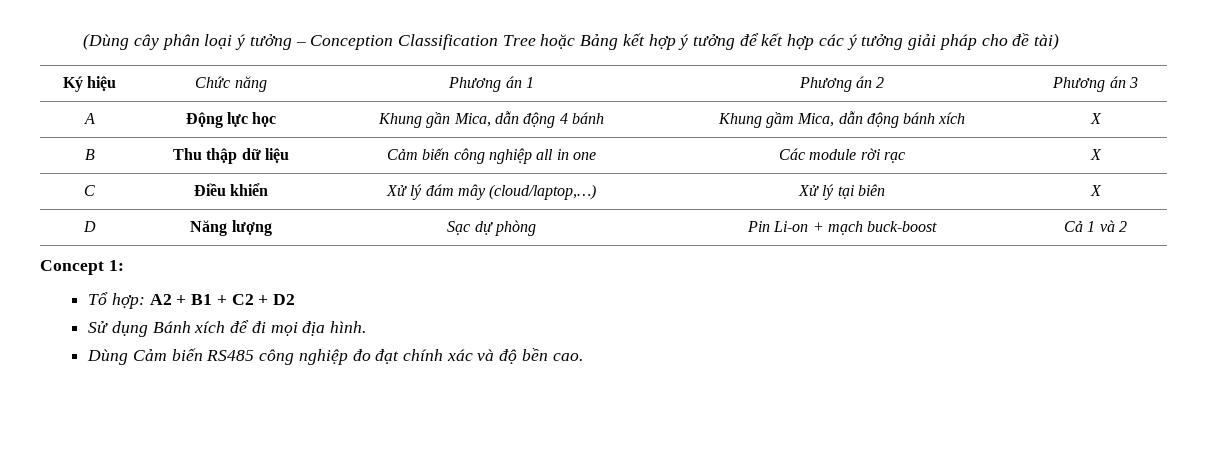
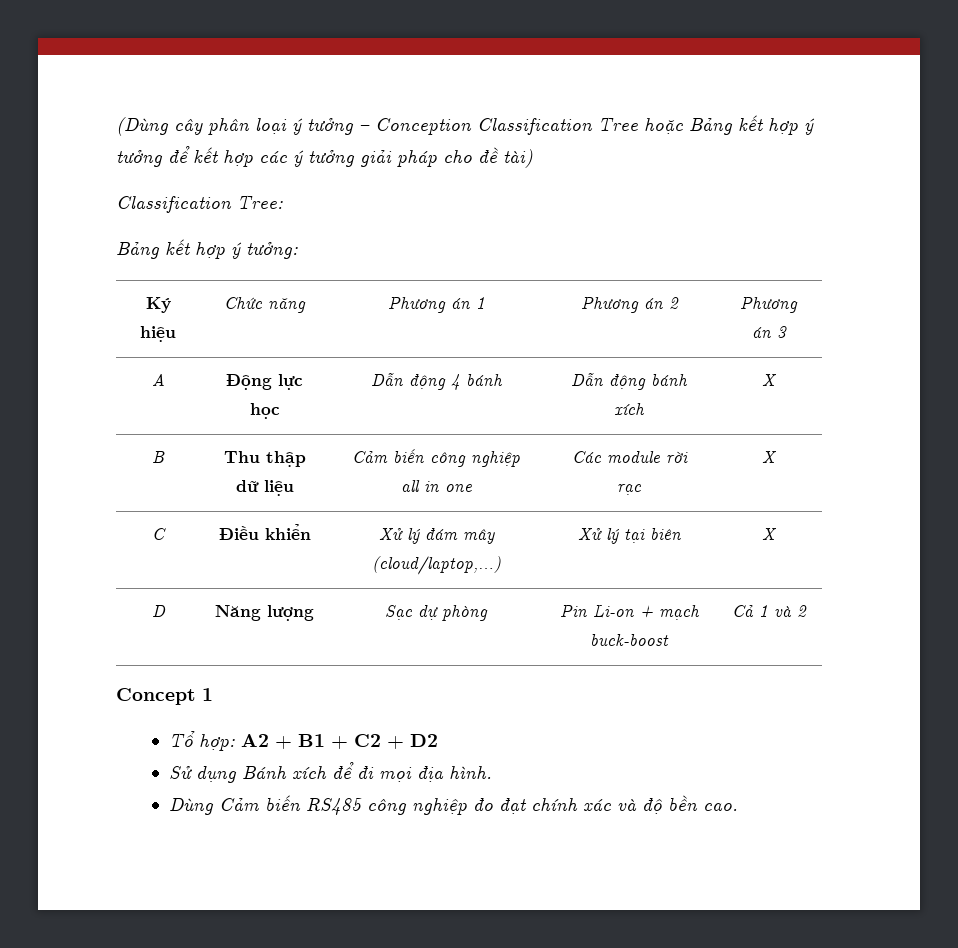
(1060, 41) none -> [116,195,283,213] [116,239,298,259] // Classification Tree: // Bảng kết hợp ý tưởng:
[378,111,519,128] Khung gần Mica, dẫn -> [370,373,403,386] Dẫn
[717,111,863,128] Khung gầm Mica, dẫn -> [571,373,603,386] Dẫn
[108,260,124,271] 1: -> [202,688,213,701] 1

